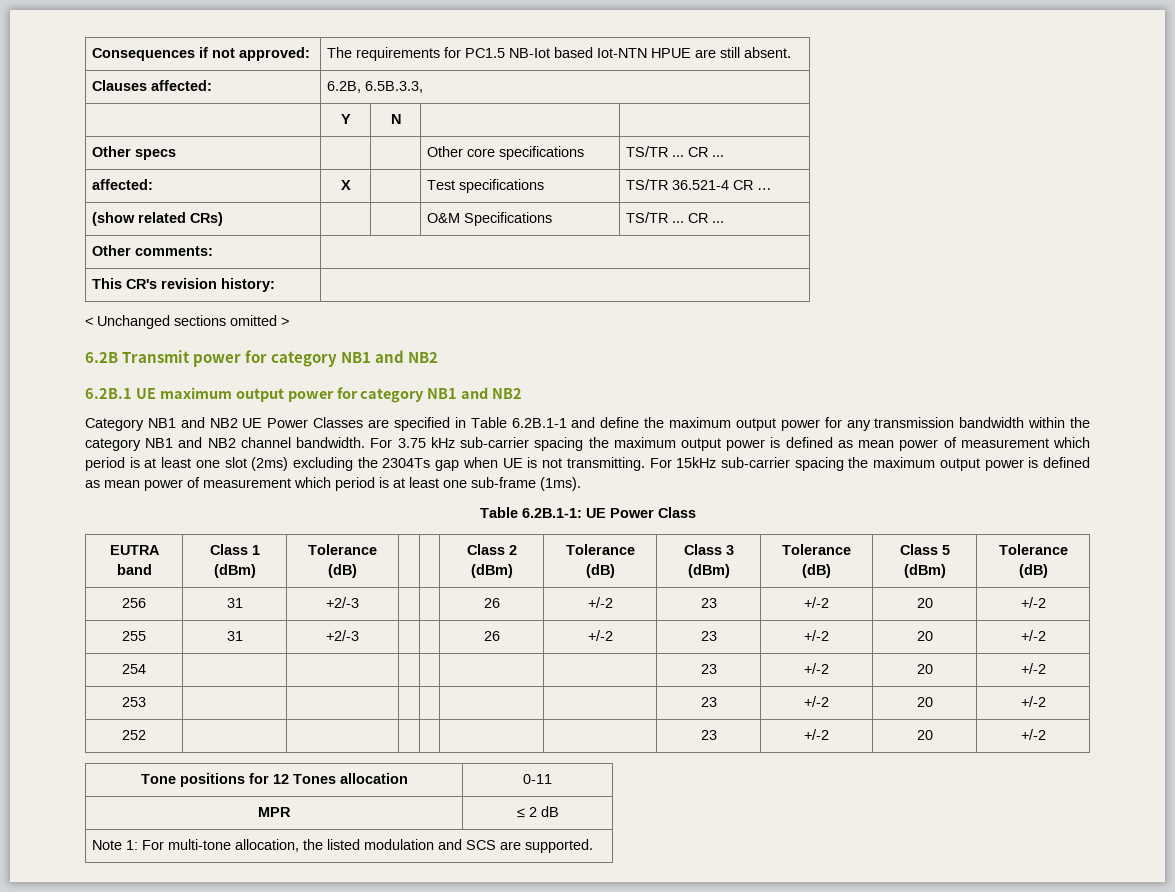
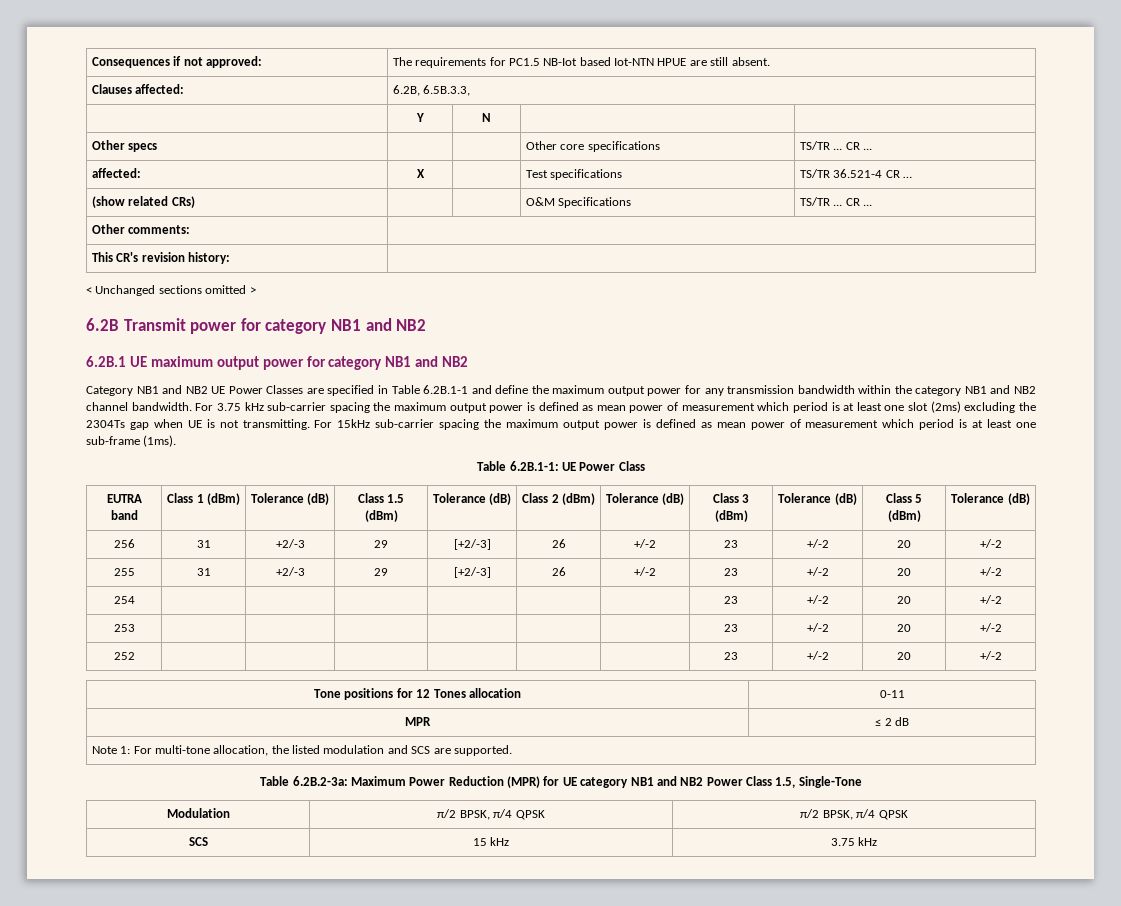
(357, 571) | -> [357,493,405,503] [364,510,398,522] [432,493,512,505] Class 1.5 (dBm) | Tolerance (dB)
(359, 602) | -> [374,540,388,548] [453,539,491,550] 29 | [+2/-3]
(359, 635) | -> [374,568,388,576] [453,567,491,578] 29 | [+2/-3]
(593, 846) none -> [260,776,862,788] [166,808,230,818] [437,809,545,820] [800,809,908,820] [188,837,208,846] [472,837,510,846] [830,837,878,846] // Table 6.2B.2-3a: Maximum Power Reduction (MPR) for UE category NB1 and NB2 Power Class 1.5, Single-Tone // Modulation | π/2 BPSK, π/4 QPSK | π/2 BPSK, π/4 QPSK // SCS | 15 kHz | 3.75 kHz

